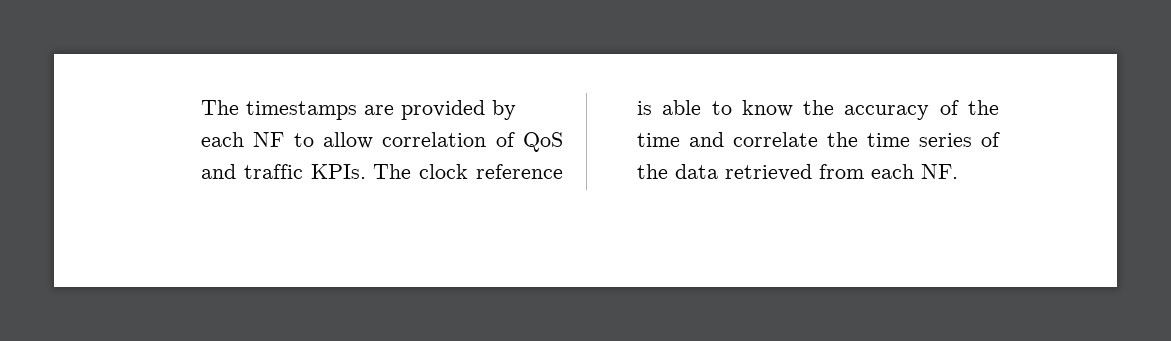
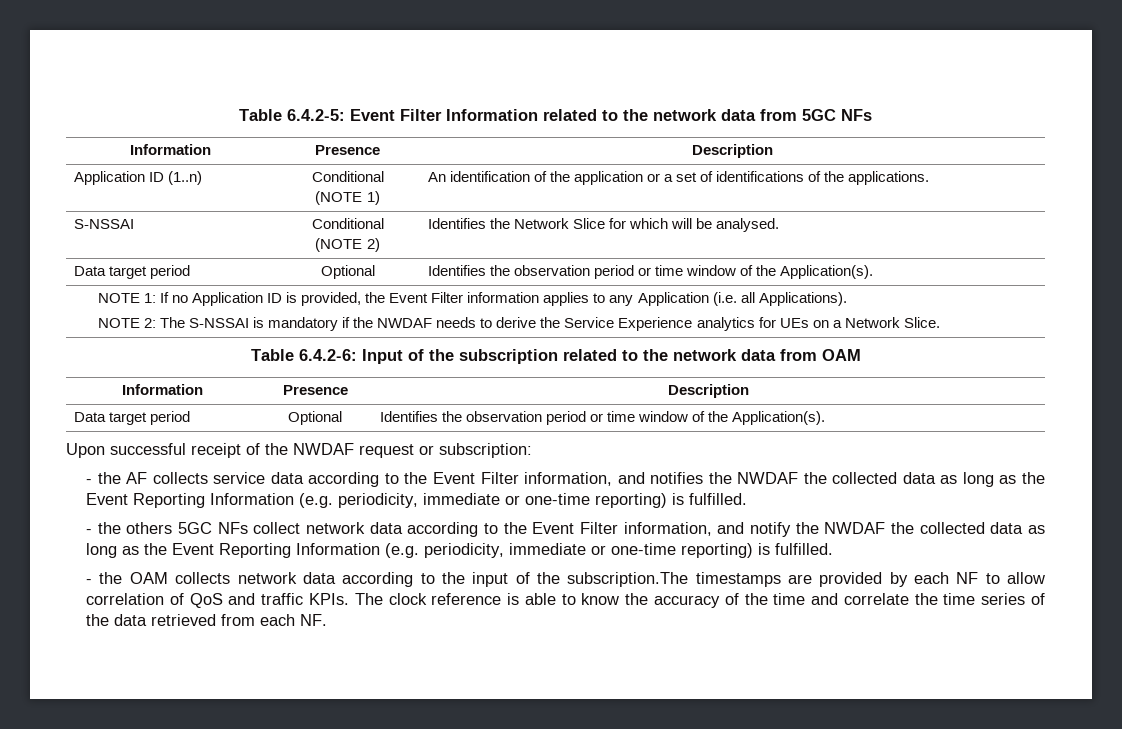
[201,100,240,115] The -> [239,109,872,121] [130,144,211,155] [315,145,380,155] [692,144,773,158] [73,171,202,185] [311,171,384,182] [315,191,380,205] [427,171,930,185] [73,219,134,229] [311,218,384,229] [315,238,380,252] [427,218,780,232] [73,265,190,279] [320,265,375,279] [427,265,874,279] [97,292,847,306] [97,317,940,331] [250,349,861,364] [121,384,203,395] [282,385,348,395] [668,384,749,398] [73,411,190,425] [288,411,342,425] [379,411,826,425] [66,443,532,458] [86,472,1046,487] [86,493,748,508] [86,522,1045,537] [86,543,834,558] [86,572,689,587] Table 6.4.2-5: Event Filter Information related to the network data from 5GC NFs // Information | Presence | Description // Application ID (1..n) | Conditional // (NOTE 1) | An identification of the application or a set of identifications of the applications. // S-NSSAI | Conditional // (NOTE 2) | Identifies the Network Slice for which will be analysed. // Data target period | Optional | Identifies the observation period or time window of the Application(s). // NOTE 1: If no Application ID is provided, the Event Filter information applies to any Application (i.e. all Applications). // NOTE 2: The S-NSSAI is mandatory if the NWDAF needs to derive the Service Experience analytics for UEs on a Network Slice. // Table 6.4.2-6: Input of the subscription related to the network data from OAM // Information | Presence | Description // Data target period | Optional | Identifies the observation period or time window of the Application(s). // Upon successful receipt of the NWDAF request or subscription: // - the AF collects service data according to the Event Filter information, and notifies the NWDAF the collected data as long as the Event Reporting Information (e.g. periodicity, immediate or one-time reporting) is fulfilled. // - the others 5GC NFs collect network data according to the Event Filter information, and notify the NWDAF the collected data as long as the Event Reporting Information (e.g. periodicity, immediate or one-time reporting) is fulfilled. // - the OAM collects network data according to the input of the subscription.The

